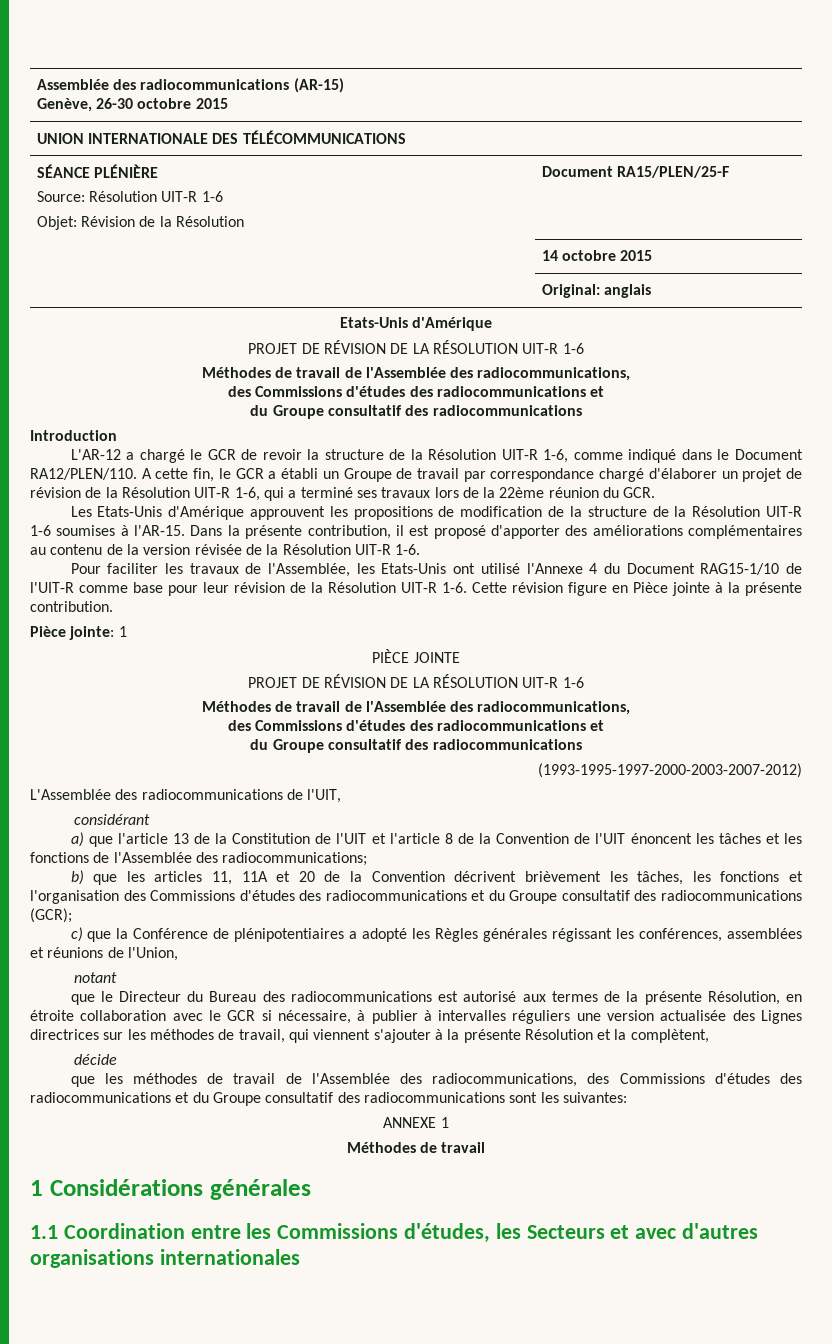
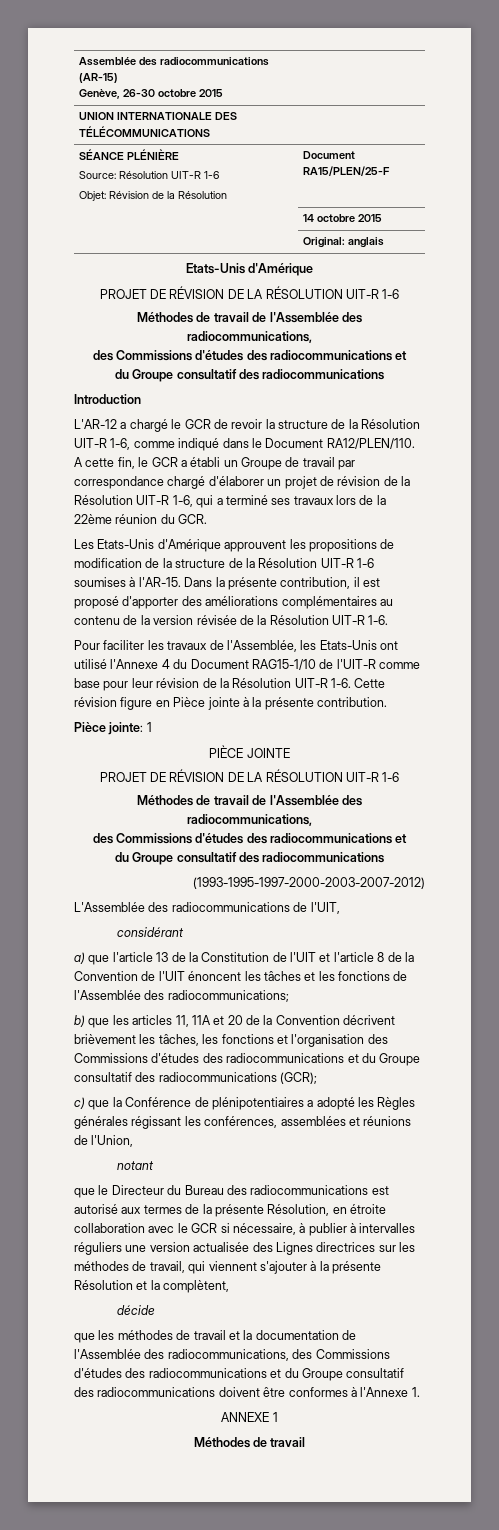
(276, 1078) none -> [228,1330,339,1340] et la documentation
[509,1092,627,1103] sont les suivantes: -> [218,1387,420,1397] doivent être conformes à l'Annexe 1.
[30,1179,311,1200] [30,1223,759,1243] [30,1249,300,1268] // 1 Considérations générales // 1.1 Coordination entre les Commissions d'études, les Secteurs et avec d'autres organisations internationales -> (306, 1442) none

